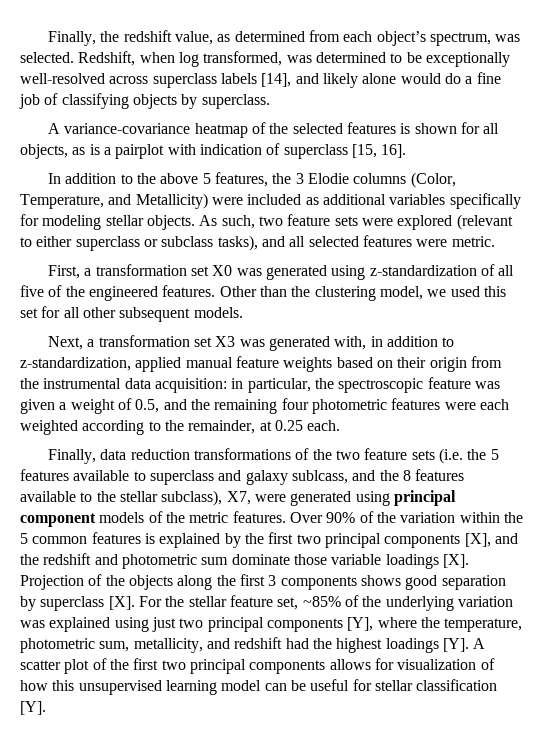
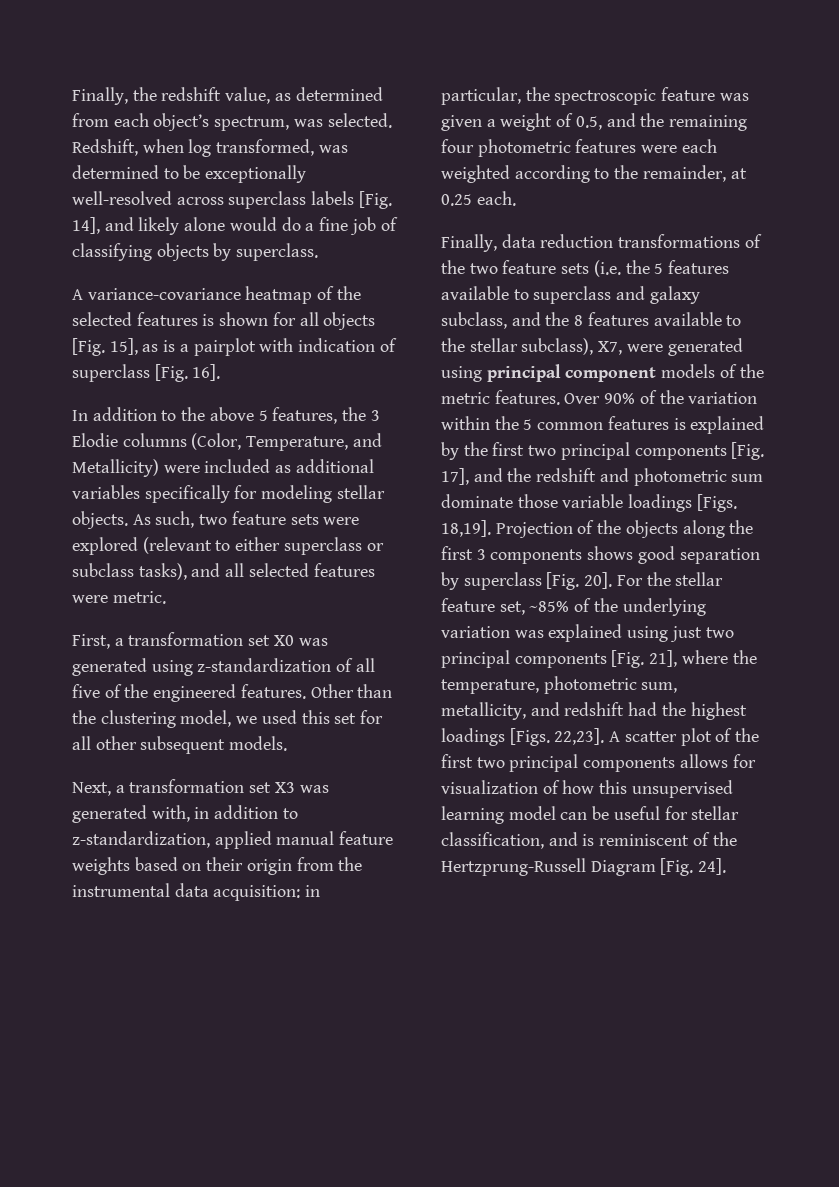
[261,73,292,87] [14], -> [358,191,392,209] [72,217,100,234] [Fig. 14],
[20,144,68,159] objects, -> [323,312,376,330] [72,338,138,356] objects [Fig. 15],
[351,144,377,158] [15, -> [154,364,188,382] [Fig.
[291,470,348,484] sublcass, -> [441,312,507,329] subclass,
[464,533,491,547] [X], -> [731,442,765,460] [441,468,469,485] [Fig. 17],
[442,554,469,568] [X]. -> [696,494,737,512] [441,520,491,537] [Figs. 18,19].
[108,596,135,610] [X]. -> [546,572,613,590] [Fig. 20].
[347,617,374,631] [Y], -> [611,650,678,668] [Fig. 21],
[442,638,469,652] [Y]. -> [509,728,605,746] [Figs. 22,23].
[416,679,498,691] [20,701,46,715] classification [Y]. -> [441,832,737,849] [441,858,727,876] classification, and is reminiscent of the Hertzprung-Russell Diagram [Fig. 24].

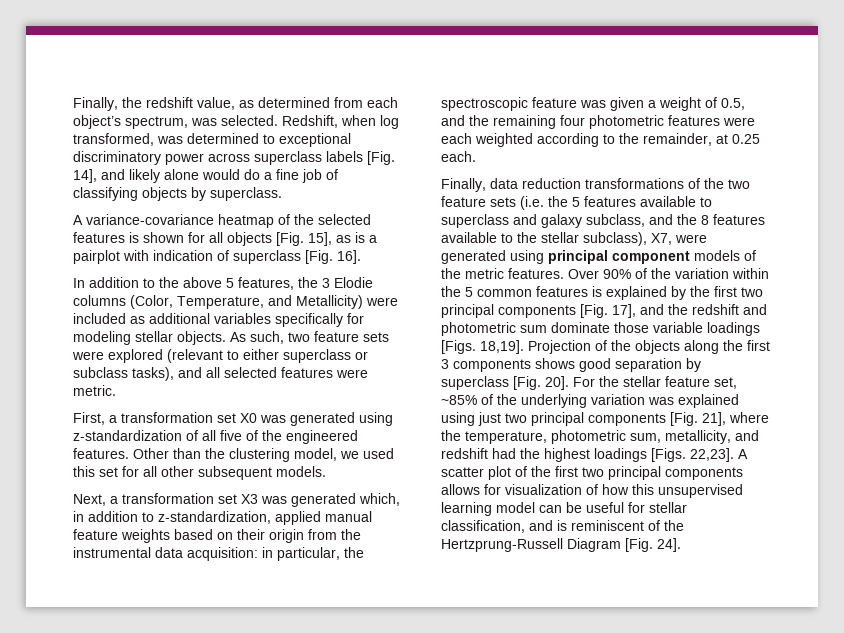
[183,165,307,183] [72,191,172,205] be exceptionally well-resolved -> [279,133,351,147] [73,151,204,165] exceptional discriminatory power
[151,805,190,822] with, -> [359,493,400,506] which,

